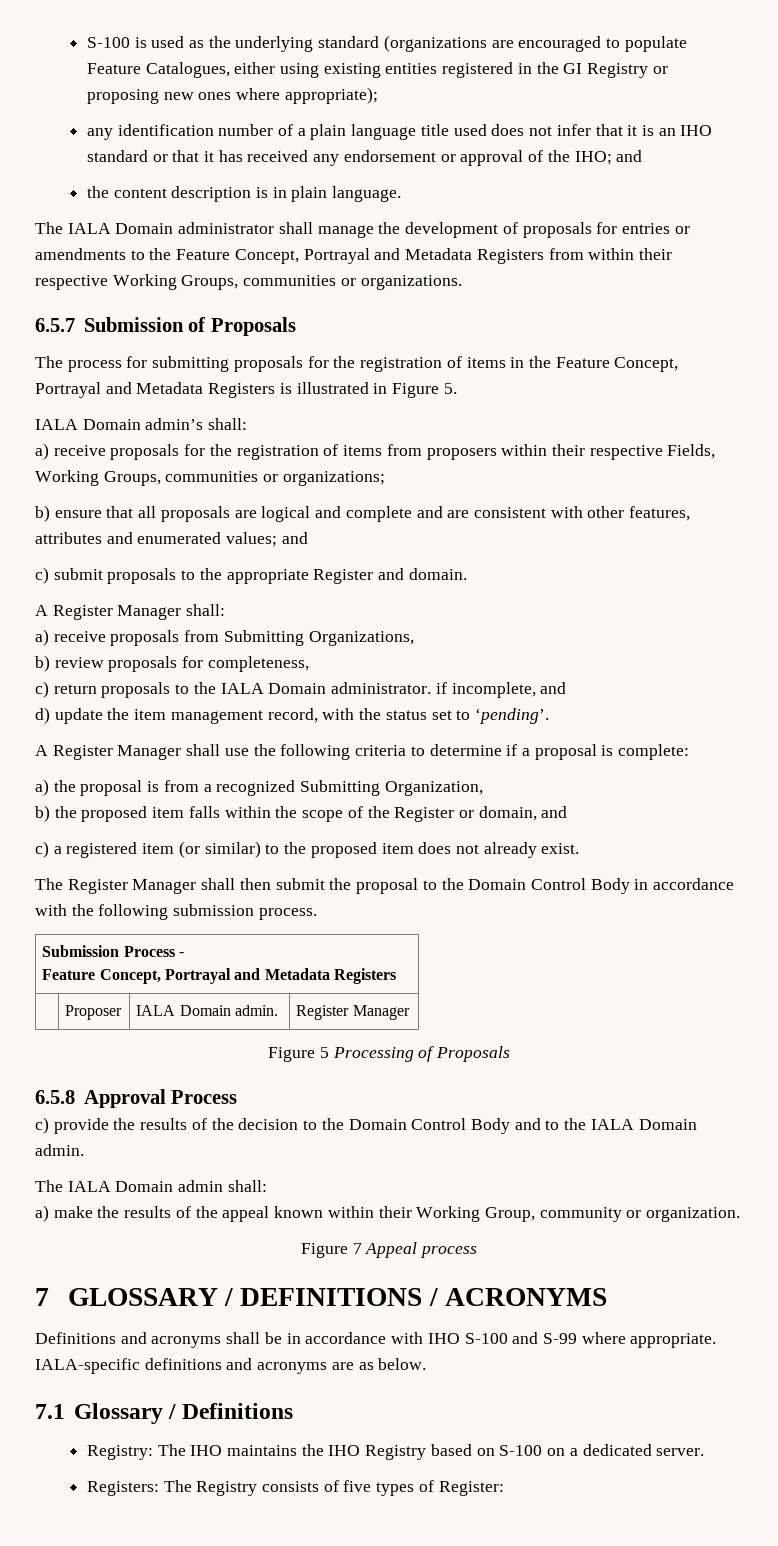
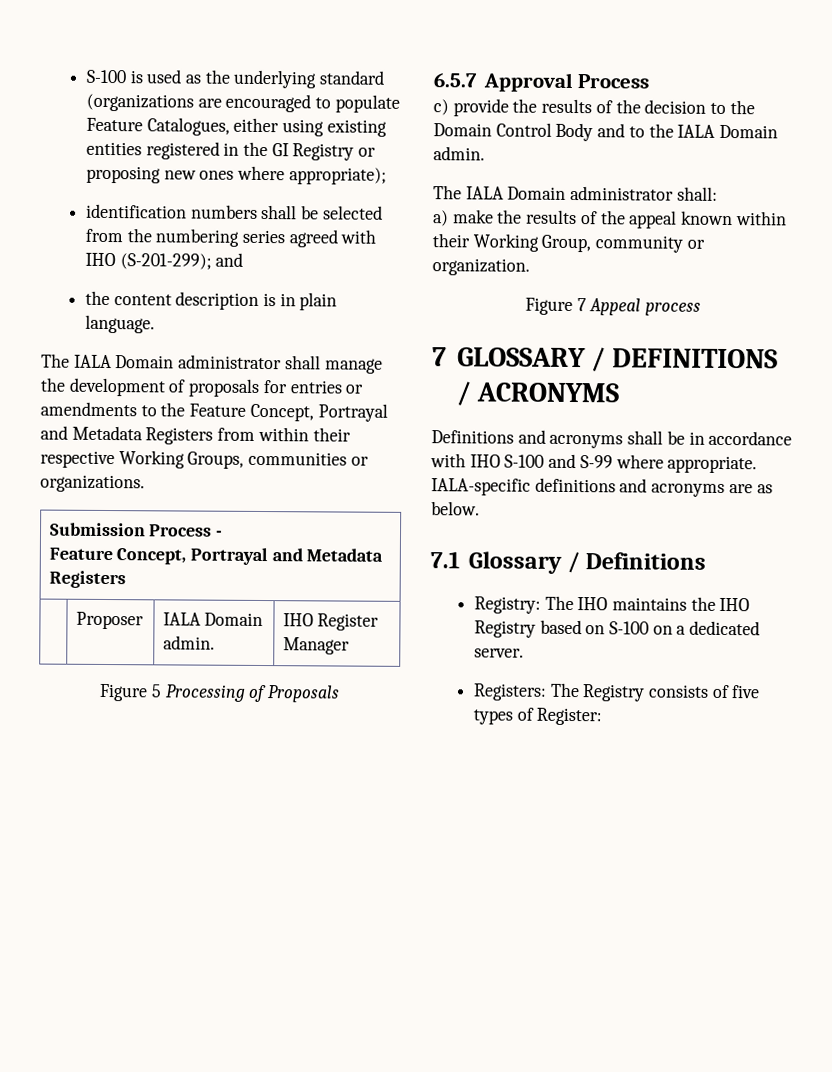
[86,124,713,140] [86,150,612,166] any identification number of a plain language title used does not infer that it is an IHO standard or that it has received any endorsement or approval of the IHO; -> [85,203,383,220] [84,228,377,248] [84,252,212,270] identification numbers shall be selected from the numbering series agreed with IHO (S-201-299);
[35,317,296,336] [35,356,679,372] [35,382,457,398] [35,418,248,430] [35,443,716,460] [35,470,385,486] [35,505,691,522] [35,532,308,547] [35,567,467,584] [35,604,226,620] [35,629,414,646] [35,655,309,672] [35,681,567,698] [35,707,549,724] [35,744,690,760] [35,779,483,796] [35,805,568,822] [35,841,580,858] [35,878,735,894] [35,904,317,920] // 6.5.7 Submission of Proposals // The process for submitting proposals for the registration of items in the Feature Concept, Portrayal and Metadata Registers is illustrated in Figure 5. // IALA Domain admin’s shall: // a) receive proposals for the registration of items from proposers within their respective Fields, Working Groups, communities or organizations; // b) ensure that all proposals are logical and complete and are consistent with other features, attributes and enumerated values; and // c) submit proposals to the appropriate Register and domain. // A Register Manager shall: // a) receive proposals from Submitting Organizations, // b) review proposals for completeness, // c) return proposals to the IALA Domain administrator. if incomplete, and // d) update the item management record, with the status set to ‘pending’. // A Register Manager shall use the following criteria to determine if a proposal is complete: // a) the proposal is from a recognized Submitting Organization, // b) the proposed item falls within the scope of the Register or domain, and // c) a registered item (or similar) to the proposed item does not already exist. // The Register Manager shall then submit the proposal to the Domain Control Body in accordance with the following submission process. -> (145, 483) none
(278, 1010) none -> [282,613,314,627] IHO
[35,1090,75,1104] 6.5.8 -> [433,73,477,88] 6.5.7
[178,1180,224,1192] admin -> [570,185,675,201] administrator

